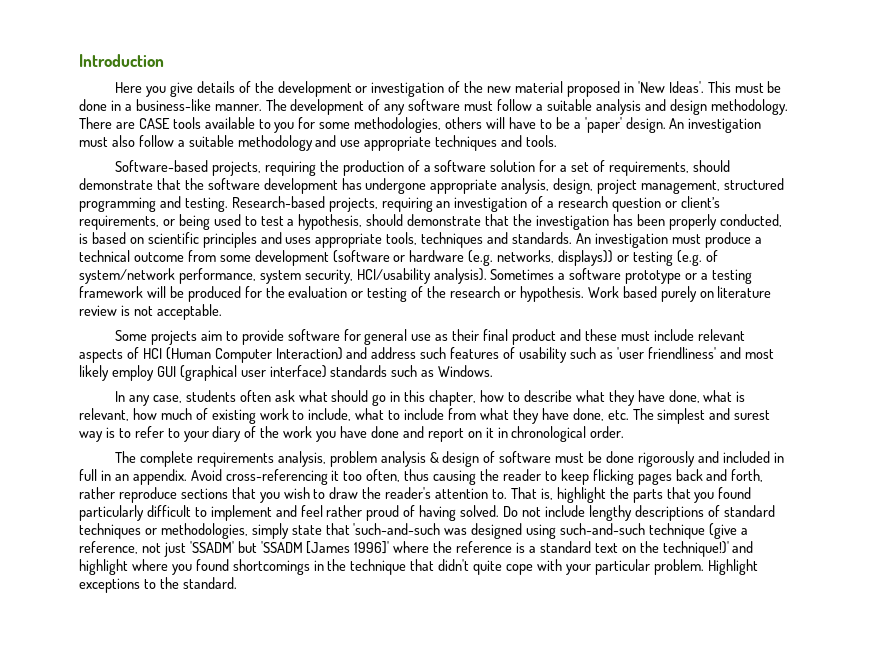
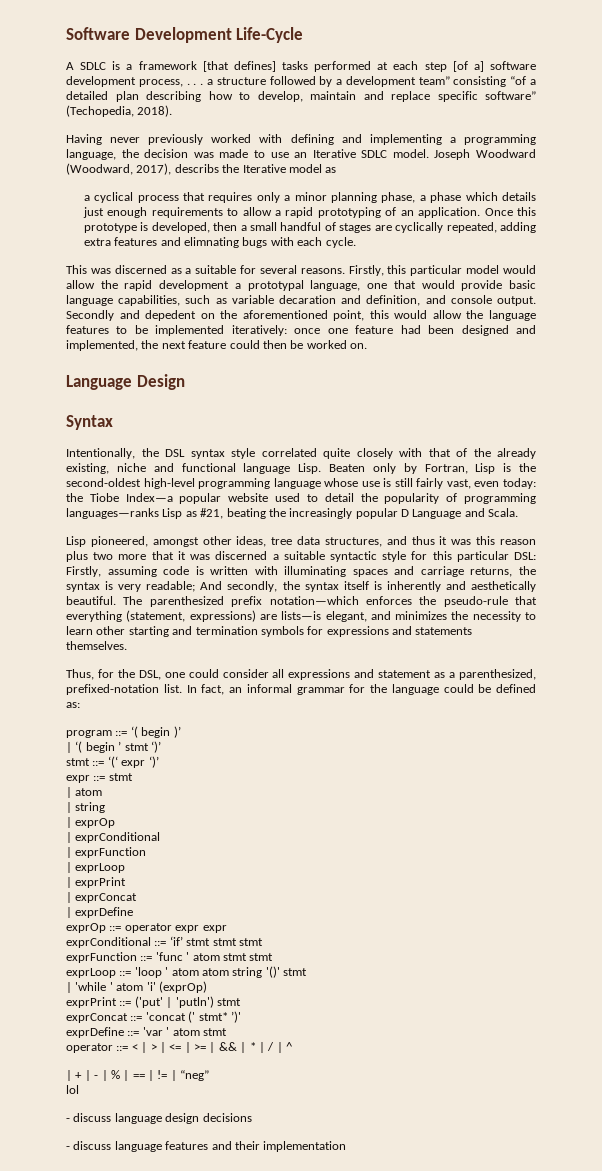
[79,54,164,67] [115,81,782,97] [79,99,788,115] [79,117,762,133] [79,135,558,151] [115,160,730,176] [79,178,784,194] [79,196,720,212] [79,214,782,230] [79,232,762,248] [79,250,718,266] [79,268,752,284] [79,286,772,302] [79,304,222,320] [115,329,745,345] [79,347,774,363] [79,365,494,381] [115,390,746,406] [79,408,771,424] [79,426,625,442] [115,451,784,467] [79,469,764,485] [79,487,752,503] [79,505,775,521] [79,523,748,539] [79,541,754,557] [79,559,758,575] [79,577,237,593] Introduction // Here you give details of the development or investigation of the new material proposed in 'New Ideas'. This must be done in a business-like manner. The development of any software must follow a suitable analysis and design methodology. There are CASE tools available to you for some methodologies, others will have to be a 'paper' design. An investigation must also follow a suitable methodology and use appropriate techniques and tools. // Software-based projects, requiring the production of a software solution for a set of requirements, should demonstrate that the software development has undergone appropriate analysis, design, project management, structured programming and testing. Research-based projects, requiring an investigation of a research question or client’s requirements, or being used to test a hypothesis, should demonstrate that the investigation has been properly conducted, is based on scientific principles and uses appropriate tools, techniques and standards. An investigation must produce a technical outcome from some development (software or hardware (e.g. networks, displays)) or testing (e.g. of system/network performance, system security, HCI/usability analysis). Sometimes a software prototype or a testing framework will be produced for the evaluation or testing of the research or hypothesis. Work based purely on literature review is not acceptable. // Some projects aim to provide software for general use as their final product and these must include relevant aspects of HCI (Human Computer Interaction) and address such features of usability such as 'user friendliness' and most likely employ GUI (graphical user interface) standards such as Windows. // In any case, students often ask what should go in this chapter, how to describe what they have done, what is relevant, how much of existing work to include, what to include from what they have done, etc. The simplest and surest way is to refer to your diary of the work you have done and report on it in chronological order. // The complete requirements analysis, problem analysis & design of software must be done rigorously and included in full in an appendix. Avoid cross-referencing it too often, thus causing the reader to keep flicking pages back and forth, rather reproduce sections that you wish to draw the reader's attention to. That is, highlight the parts that you found particularly difficult to implement and feel rather proud of having solved. Do not include lengthy descriptions of standard techniques or methodologies, simply state that 'such-and-such was designed using such-and-such technique (give a reference, not just 'SSADM' but 'SSADM [James 1996]' where the reference is a standard text on the technique!)' and highlight where you found shortcomings in the technique that didn't quite cope with your particular problem. Highlight exceptions to the standard. -> [66,27,304,43] [66,61,537,72] [66,76,536,87] [66,91,536,102] [66,105,173,117] [66,134,536,145] [66,149,536,160] [66,163,337,175] [83,192,536,203] [82,207,536,218] [83,222,536,233] [83,237,356,248] [66,265,536,276] [66,280,537,291] [66,295,536,306] [66,310,536,321] [66,325,536,336] [66,340,367,351] [66,374,185,390] [66,415,113,430] [66,448,536,459] [66,463,536,474] [66,478,537,489] [66,493,536,504] [66,508,519,519] [66,536,537,547] [66,551,536,562] [66,566,536,577] [66,581,536,592] [66,596,537,607] [66,610,536,622] [66,626,473,637] [66,641,127,650] [66,669,536,680] [66,684,536,695] [66,702,80,708] [66,726,181,738] [66,741,161,753] [66,756,159,768] [66,773,133,783] [66,787,103,798] [66,802,106,813] [66,817,116,828] [66,832,161,843] [66,847,147,858] [66,862,126,873] [66,877,127,888] [66,892,138,903] [66,907,134,918] [66,923,227,933] [66,936,263,948] [66,952,274,963] [66,966,307,978] [66,981,207,993] [66,996,241,1008] [66,1011,241,1023] [66,1027,227,1038] [66,1042,292,1053] [66,1070,210,1081] [66,1085,79,1094] [66,1113,252,1124] [66,1141,347,1152] Software Development Life-Cycle // A SDLC is a framework [that defines] tasks performed at each step [of a] software development process, . . . a structure followed by a development team” consisting “of a detailed plan describing how to develop, maintain and replace specific software” (Techopedia, 2018). // Having never previously worked with defining and implementing a programming language, the decision was made to use an Iterative SDLC model. Joseph Woodward (Woodward, 2017), describs the Iterative model as // a cyclical process that requires only a minor planning phase, a phase which details just enough requirements to allow a rapid prototyping of an application. Once this prototype is developed, then a small handful of stages are cyclically repeated, adding extra features and elimnating bugs with each cycle. // This was discerned as a suitable for several reasons. Firstly, this particular model would allow the rapid development a prototypal language, one that would provide basic language capabilities, such as variable decaration and definition, and console output. Secondly and depedent on the aforementioned point, this would allow the language features to be implemented iteratively: once one feature had been designed and implemented, the next feature could then be worked on. // Language Design // Syntax // Intentionally, the DSL syntax style correlated quite closely with that of the already existing, niche and functional language Lisp. Beaten only by Fortran, Lisp is the second-oldest high-level programming language whose use is still fairly vast, even today: the Tiobe Index—a popular website used to detail the popularity of programming languages—ranks Lisp as #21, beating the increasingly popular D Language and Scala. // Lisp pioneered, amongst other ideas, tree data structures, and thus it was this reason plus two more that it was discerned a suitable syntactic style for this particular DSL: Firstly, assuming code is written with illuminating spaces and carriage returns, the syntax is very readable; And secondly, the syntax itself is inherently and aesthetically beautiful. The parenthesized prefix notation—which enforces the pseudo-rule that everything (statement, expressions) are lists—is elegant, and minimizes the necessity to learn other starting and termination symbols for expressions and statements themselves. // Thus, for the DSL, one could consider all expressions and statement as a parenthesized, prefixed-notation list. In fact, an informal grammar for the language could be defined as: // program ::= ‘( begin )’ // | ‘( begin ’ stmt ‘)’ // stmt ::= ‘(‘ expr ‘)’ // expr ::= stmt // | atom // | string // | exprOp // | exprConditional // | exprFunction // | exprLoop // | exprPrint // | exprConcat // | exprDefine // exprOp ::= operator expr expr // exprConditional ::= ‘if’ stmt stmt stmt // exprFunction ::= 'func ' atom stmt stmt // exprLoop ::= 'loop ' atom atom string '()' stmt // | 'while ' atom 'i' (exprOp) // exprPrint ::= ('put' | 'putln') stmt // exprConcat ::= 'concat (' stmt* ’)' // exprDefine ::= 'var ' atom stmt // operator ::= < | > | <= | >= | && | * | / | ^ // | + | - | % | == | != | “neg” // lol // - discuss language design decisions // - discuss language features and their implementation

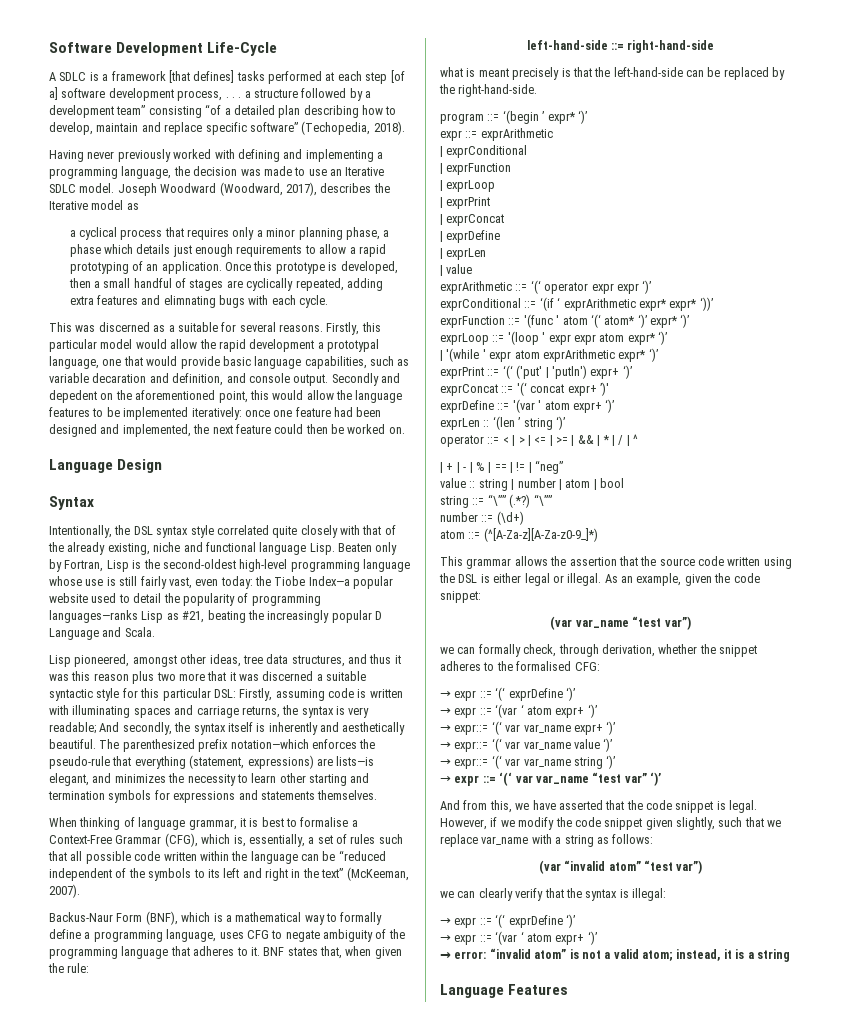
[174,164,219,173] describs -> [320,183,372,193] describes
[66,669,536,680] [66,684,536,695] [66,702,80,708] [66,726,181,738] [66,741,161,753] [66,756,159,768] [66,773,133,783] [66,787,103,798] [66,802,106,813] [66,817,116,828] Thus, for the DSL, one could consider all expressions and statement as a parenthesized, prefixed-notation list. In fact, an informal grammar for the language could be defined as: // program ::= ‘( begin )’ // | ‘( begin ’ stmt ‘)’ // stmt ::= ‘(‘ expr ‘)’ // expr ::= stmt // | atom // | string // | exprOp -> [49,817,358,830] [49,833,403,847] [48,850,386,864] [49,867,409,881] [49,884,80,898] [49,911,383,925] [49,929,405,942] [49,946,402,959] [48,963,90,973] [526,40,715,53] [440,67,786,80] [439,84,538,97] [440,110,587,124] [440,128,553,141] When thinking of language grammar, it is best to formalise a Context-Free Grammar (CFG), which is, essentially, a set of rules such that all possible code written within the language can be “reduced independent of the symbols to its left and right in the text” (McKeeman, 2007). // Backus-Naur Form (BNF), which is a mathematical way to formally define a programming language, uses CFG to negate ambiguity of the programming language that adheres to it. BNF states that, when given the rule: // left-hand-side ::= right-hand-side // what is meant precisely is that the left-hand-side can be replaced by the right-hand-side. // program ::= ‘(begin ’ expr* ‘)’ // expr ::= exprArithmetic
[66,923,122,933] exprOp ::= -> [440,248,487,260] [440,264,473,276] [440,280,541,294] | exprLen // | value // exprArithmetic ::= ‘(‘
(227, 929) none -> [642,280,652,294] ‘)’
[169,936,263,946] ‘if’ stmt stmt stmt -> [539,297,713,311] ‘(if ‘ exprArithmetic expr* expr* ‘))’
[155,952,274,961] [66,966,307,978] [66,981,207,993] 'func ' atom stmt stmt // exprLoop ::= 'loop ' atom atom string '()' stmt // | 'while ' atom 'i' (exprOp) -> [523,314,690,328] [440,331,667,345] [440,348,658,362] '(func ' atom ‘(‘ atom* ‘)’ expr* ‘)’ // exprLoop ::= '(loop ' expr expr atom expr* ‘)’ // | '(while ' expr atom exprArithmetic expr* ‘)’
(132, 1003) none -> [502,365,513,379] ‘(‘
[216,998,241,1006] stmt -> [590,365,632,379] expr+ ‘)’
[145,1011,228,1023] 'concat (' stmt* -> [516,382,597,396] '(‘ concat expr+
[142,1027,227,1036] 'var ' atom stmt -> [512,399,615,413] [440,416,565,430] '(var ' atom expr+ ‘)’ // exprLen :: ‘(len ’ string ‘)’
[66,1085,79,1094] [66,1113,252,1124] [66,1141,347,1152] lol // - discuss language design decisions // - discuss language features and their implementation -> [440,478,624,491] [440,494,552,508] [440,511,524,525] [440,528,598,542] [440,556,792,569] [439,573,760,586] [440,591,481,603] [550,616,691,630] [440,644,757,657] [440,661,600,671] [440,687,575,701] [440,704,597,718] [440,721,616,735] [440,738,613,752] [440,755,616,769] [440,772,661,786] [440,800,758,813] [440,817,782,830] [440,834,654,847] [538,860,703,874] [440,888,666,901] [440,914,575,928] [440,931,597,945] [440,948,790,962] [440,984,569,998] value :: string | number | atom | bool // string ::= “\”” (.*?) “\”” // number ::= (\d+) // atom ::= (^[A-Za-z][A-Za-z0-9_]*) // This grammar allows the assertion that the source code written using the DSL is either legal or illegal. As an example, given the code snippet: // (var var_name “test var”) // we can formally check, through derivation, whether the snippet adheres to the formalised CFG: // → expr ::= ‘(‘ exprDefine ‘)’ // → expr ::= ‘(var ‘ atom expr+ ‘)’ // → expr::= ‘(‘ var var_name expr+ ‘)’ // → expr::= ‘(‘ var var_name value ‘)’ // → expr::= ‘(‘ var var_name string ‘)’ // → expr ::= ‘(‘ var var_name “test var” ‘)’ // And from this, we have asserted that the code snippet is legal. However, if we modify the code snippet given slightly, such that we replace var_name with a string as follows: // (var “invalid atom” “test var”) // we can clearly verify that the syntax is illegal: // → expr ::= ‘(‘ exprDefine ‘)’ // → expr ::= ‘(var ‘ atom expr+ ‘)’ // → error: “invalid atom” is not a valid atom; instead, it is a string // Language Features

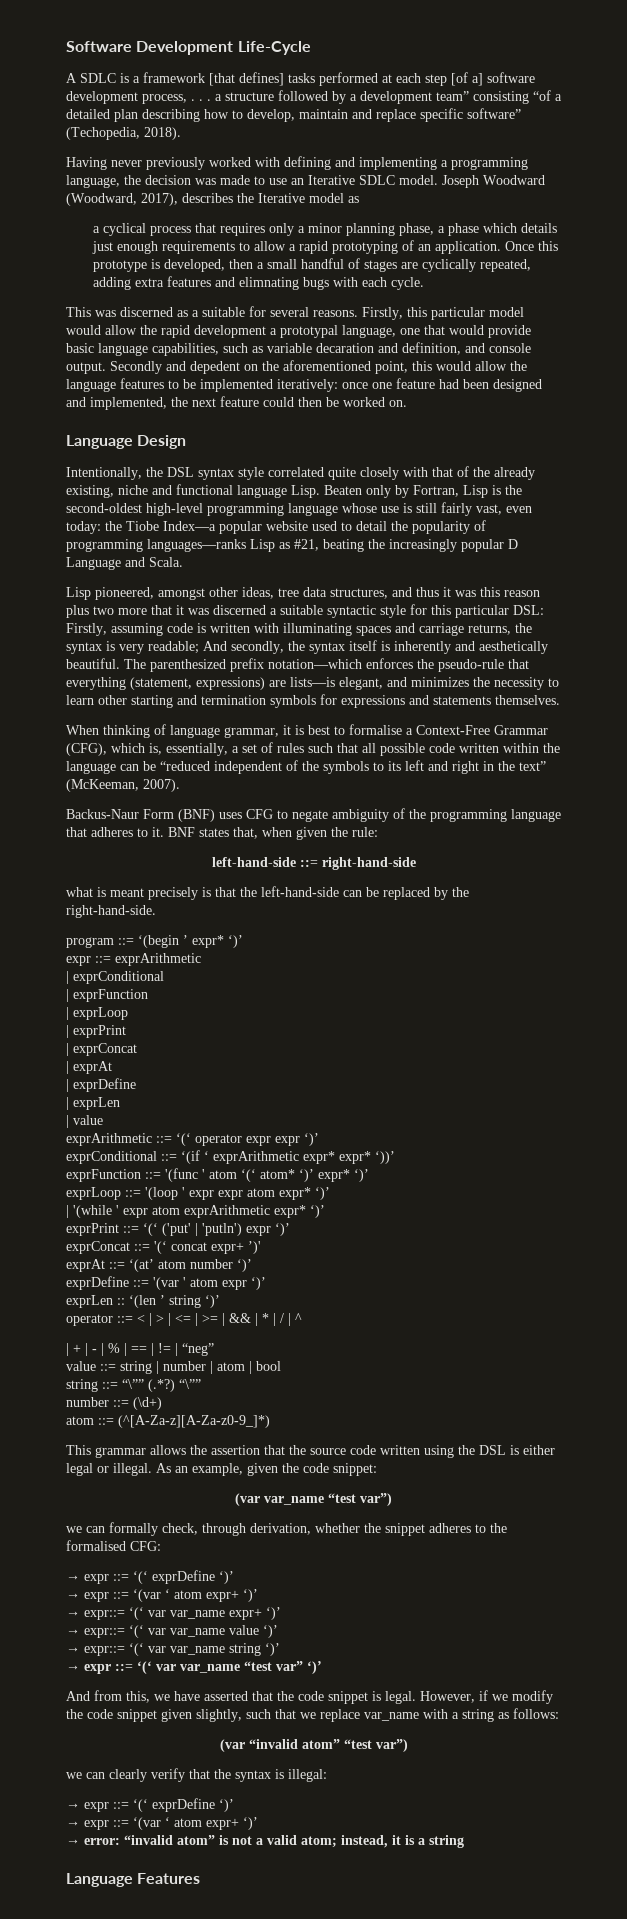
[49,496,94,510] // Syntax -> (187, 442) none
[145,911,383,925] [49,929,217,942] (BNF), which is a mathematical way to formally define a programming language, -> [178,809,215,822] (BNF)
(505, 220) none -> [66,1061,112,1074] // | exprAt
[590,368,620,379] expr+ -> [246,1226,271,1236] expr
(609, 389) none -> [66,1259,252,1272] // exprAt ::= ‘(at’ atom number ‘)’
[572,402,602,413] expr+ -> [222,1280,247,1290] expr
[469,481,476,488] :: -> [100,1364,116,1371] ::=

